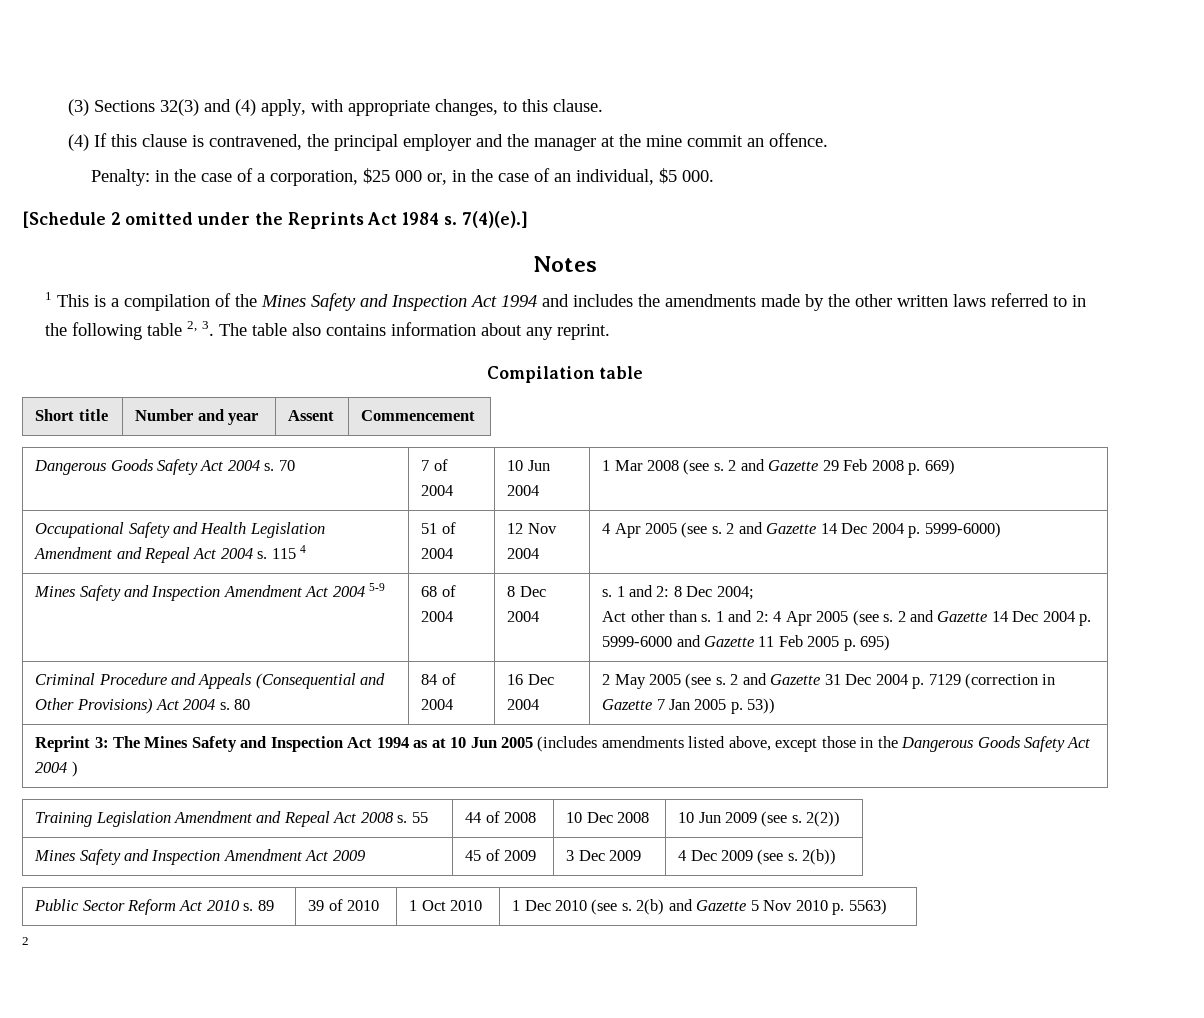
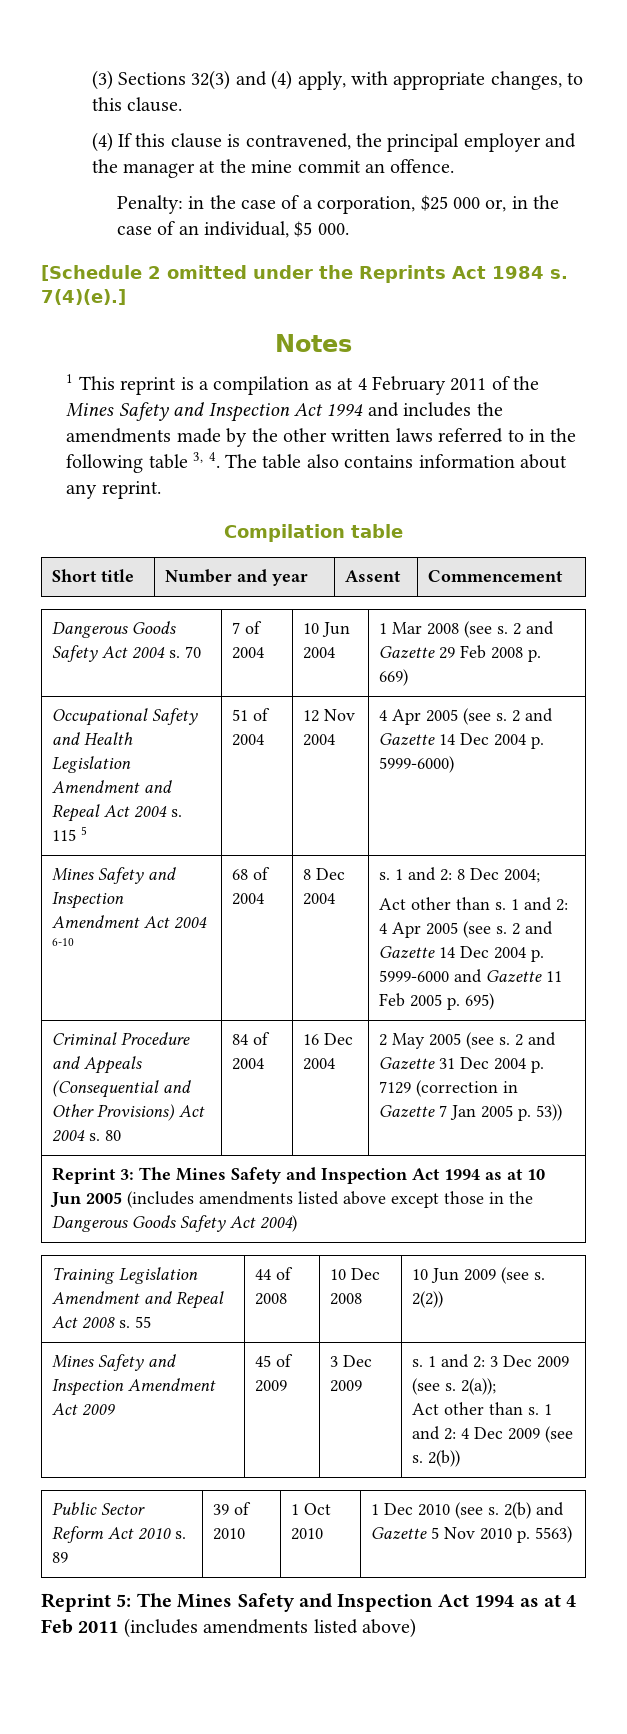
(90, 300) none -> [120,377,177,395] reprint
(211, 302) none -> [314,376,487,395] as at 4 February 2011
[187,321,215,336] 2, 3. -> [193,452,220,468] 3, 4.
[300,545,307,553] 4 -> [81,826,88,835] 5
[369,583,386,591] 5-9 -> [52,938,75,946] 6-10
[728,736,771,751] above, -> [343,1191,387,1205] above
[35,761,78,777] 2004 ) -> [260,1215,298,1232] 2004)
(642, 855) none -> [412,1354,570,1368] [412,1378,497,1395] [412,1402,553,1415] [412,1426,457,1440] s. 1 and 2: 3 Dec 2009 (see s. 2(a)); // Act other than s. 1 and 2:
[22,937,29,945] 2 -> [41,1593,577,1612] [41,1618,416,1638] Reprint 5: The Mines Safety and Inspection Act 1994 as at 4 Feb 2011 (includes amendments listed above)

